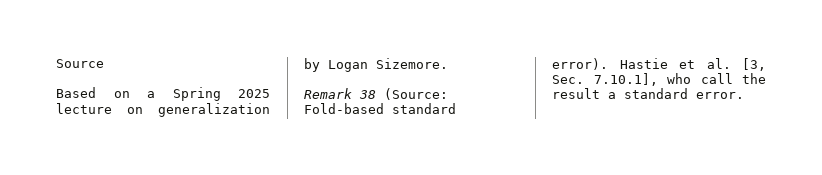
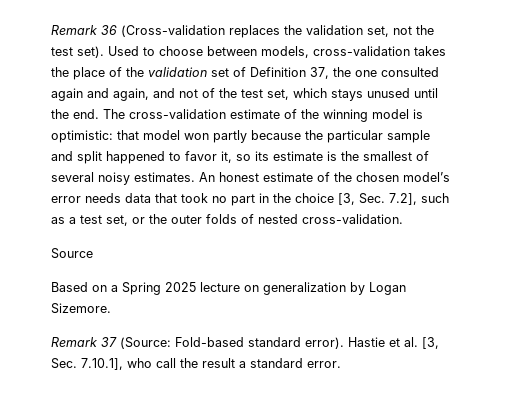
(56, 63) none -> [51,25,434,38] [51,46,446,58] [51,67,439,80] [51,88,438,101] [51,109,423,122] [51,130,430,143] [51,151,429,164] [51,172,450,185] [51,193,449,206] [51,214,403,226] Remark 36 (Cross-validation replaces the validation set, not the test set). Used to choose between models, cross-validation takes the place of the validation set of Definition 37, the one consulted again and again, and not of the test set, which stays unused until the end. The cross-validation estimate of the winning model is optimistic: that model won partly because the particular sample and split happened to favor it, so its estimate is the smallest of several noisy estimates. An honest estimate of the chosen model’s error needs data that took no part in the choice [3, Sec. 7.2], such as a test set, or the outer folds of nested cross-validation. //
[359,90,376,99] 38 -> [101,337,117,347] 37

